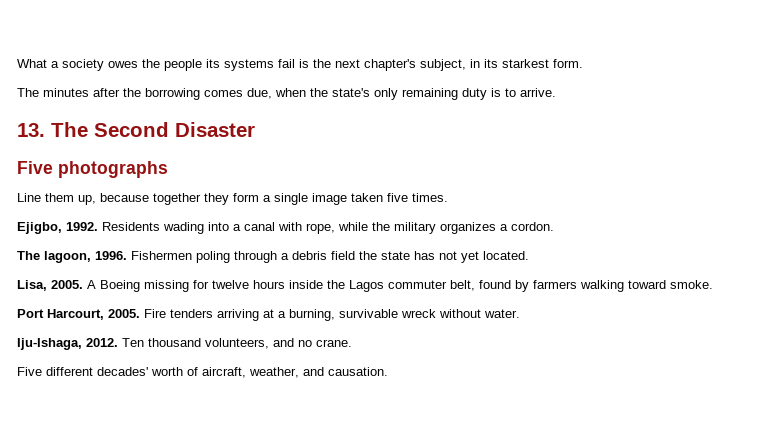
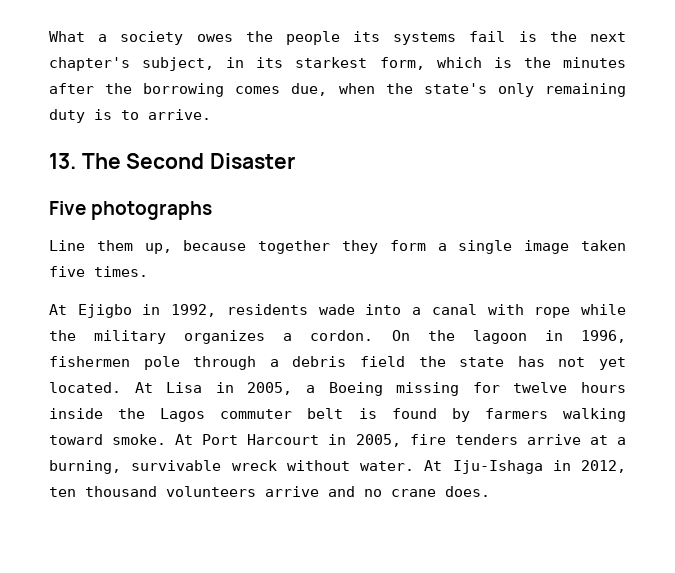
[553,59,583,68] [17,88,39,97] form. // The -> [379,57,551,70] form, which is the
[17,222,204,234] Ejigbo, 1992. Residents wading -> [49,304,355,318] At Ejigbo in 1992, residents wade
[306,223,335,234] rope, -> [534,307,571,318] rope
[17,251,230,263] // The lagoon, 1996. Fishermen poling -> [391,330,626,344] [49,356,180,370] On the lagoon in 1996, fishermen pole
[17,280,96,291] // Lisa, 2005. A -> [134,382,315,395] At Lisa in 2005, a
[450,280,475,291] belt, -> [307,408,377,419] belt is
[17,309,259,321] // Port Harcourt, 2005. Fire tenders arriving -> [175,434,581,447] At Port Harcourt in 2005, fire tenders arrive
[17,338,352,350] [17,367,388,378] // Iju-Ishaga, 2012. Ten thousand volunteers, and no crane. // Five different decades' worth of aircraft, weather, and causation. -> [424,460,626,474] [49,486,490,497] At Iju-Ishaga in 2012, ten thousand volunteers arrive and no crane does.

